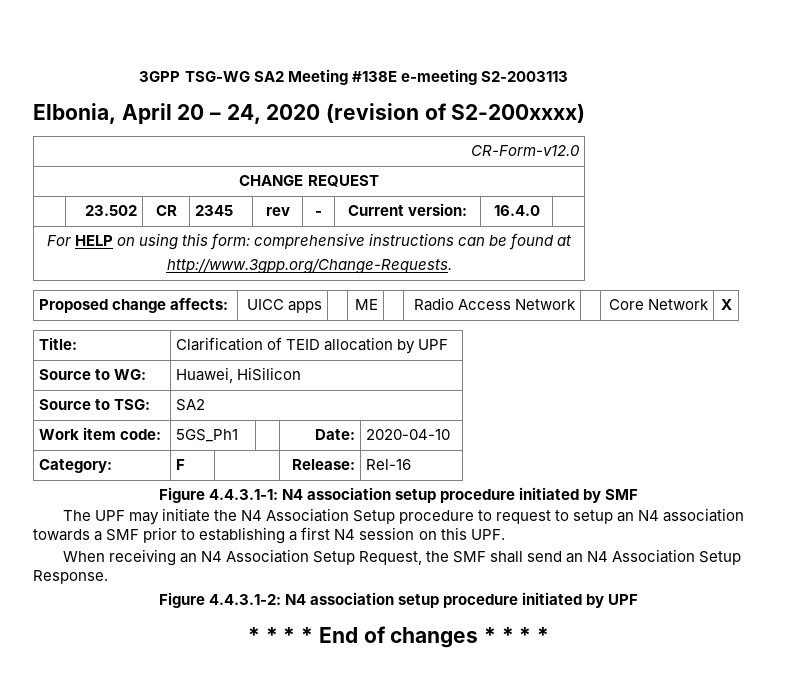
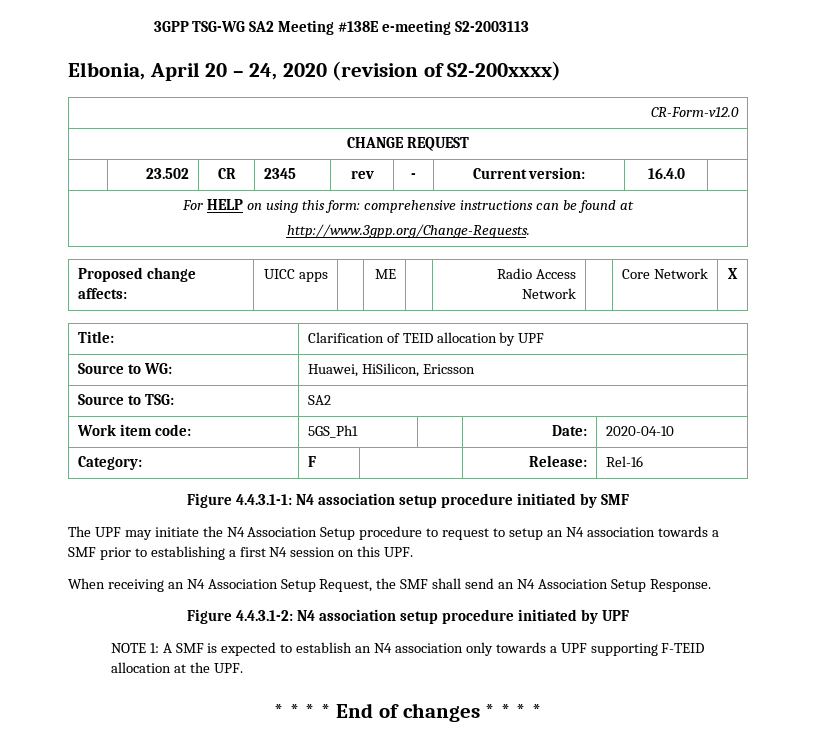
[237,367,302,381] HiSilicon -> [361,363,475,377] HiSilicon, Ericsson
(639, 599) none -> [110,642,705,656] [110,662,243,673] // NOTE 1: A SMF is expected to establish an N4 association only towards a UPF supporting F-TEID allocation at the UPF.

